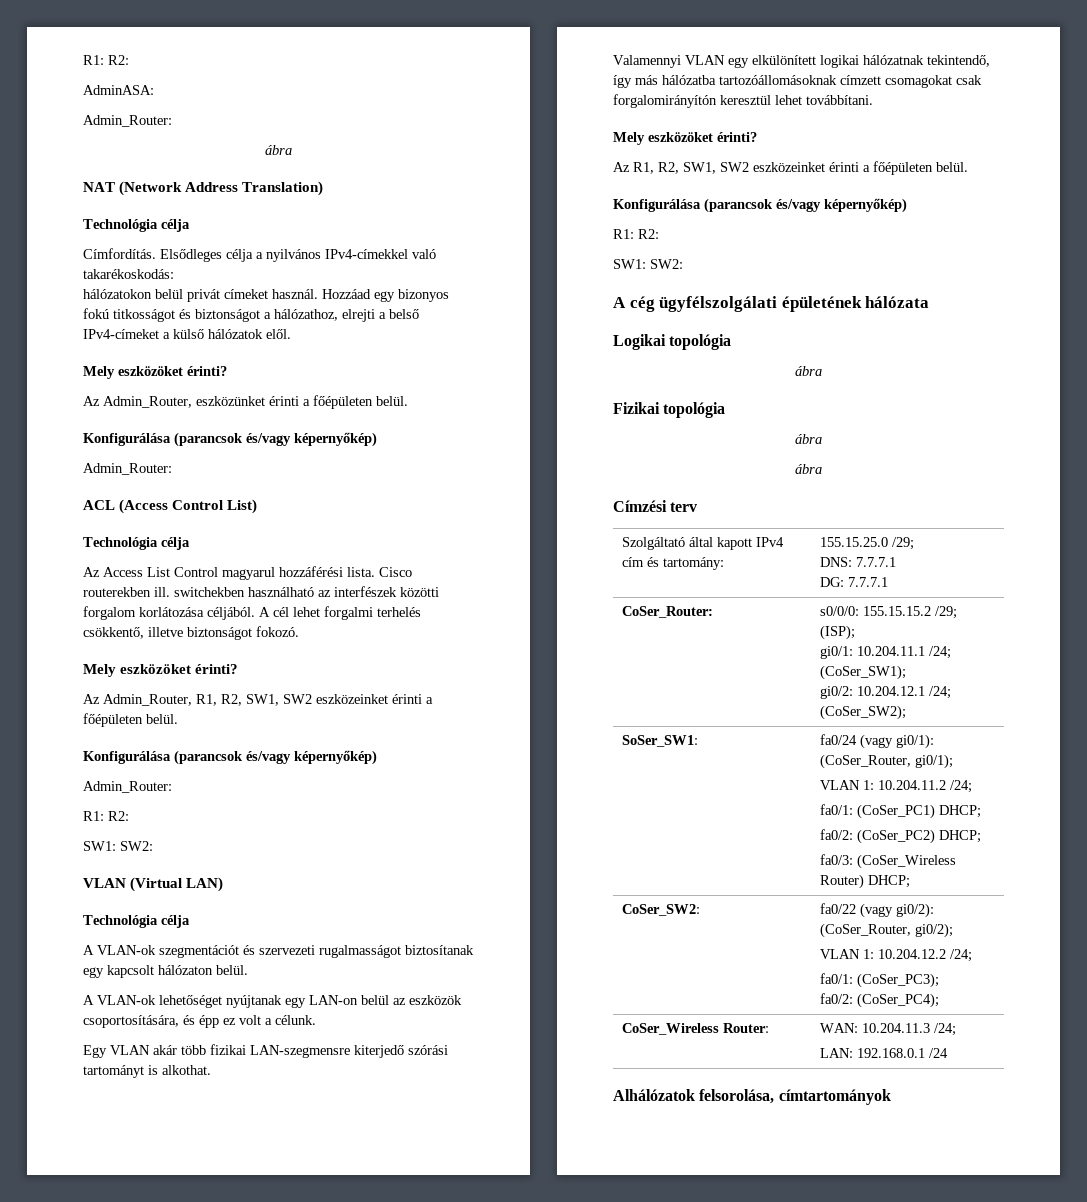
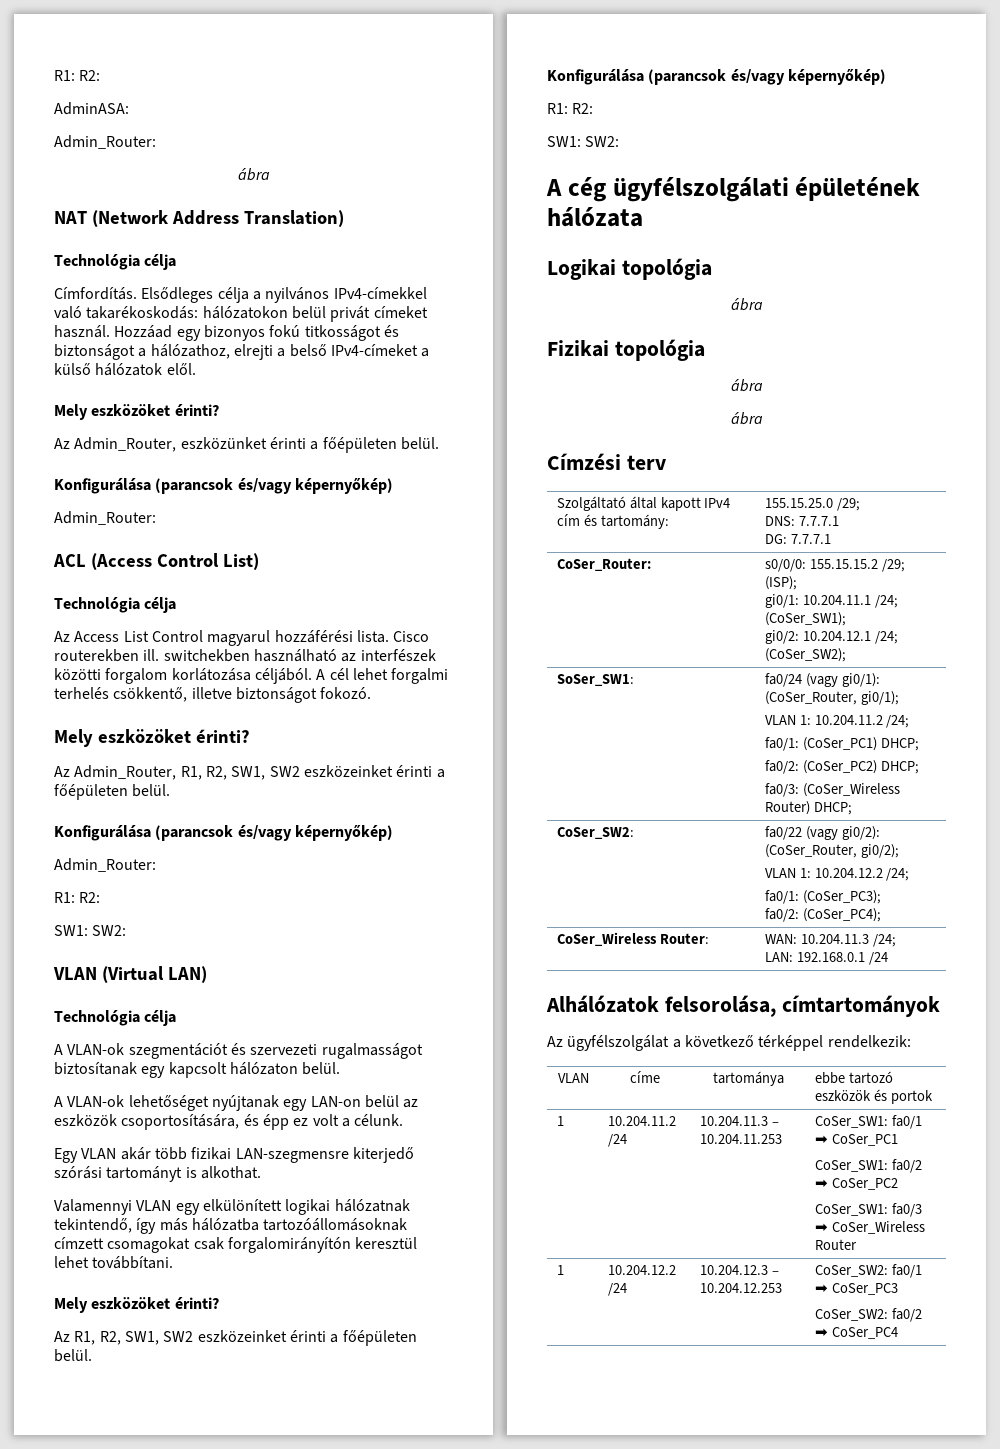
(174, 274) // -> (199, 312) none
(891, 1097) none -> [547,1035,911,1051] [557,1073,589,1083] [629,1071,660,1083] [712,1071,784,1086] [814,1071,893,1084] [814,1089,933,1104] [556,1116,564,1126] [607,1116,676,1126] [607,1134,627,1147] [699,1116,779,1126] [699,1134,782,1144] [814,1115,922,1129] [814,1134,898,1146] [814,1159,922,1173] [814,1178,898,1190] [814,1203,922,1217] [814,1221,925,1234] [814,1239,857,1250] [556,1265,564,1275] [607,1265,676,1275] [607,1283,627,1296] [699,1265,779,1275] [699,1283,782,1293] [814,1264,922,1278] [814,1283,898,1295] [814,1308,922,1322] [814,1327,898,1339] // Az ügyfélszolgálat a következő térképpel rendelkezik: // VLAN | címe | tartománya | ebbe tartozó eszközök és portok // 1 | 10.204.11.2 /24 | 10.204.11.3 – 10.204.11.253 | CoSer_SW1: fa0/1 ➡ CoSer_PC1 // CoSer_SW1: fa0/2 ➡ CoSer_PC2 // CoSer_SW1: fa0/3 ➡ CoSer_Wireless Router // 1 | 10.204.12.2 /24 | 10.204.12.3 – 10.204.12.253 | CoSer_SW2: fa0/1 ➡ CoSer_PC3 // CoSer_SW2: fa0/2 ➡ CoSer_PC4

